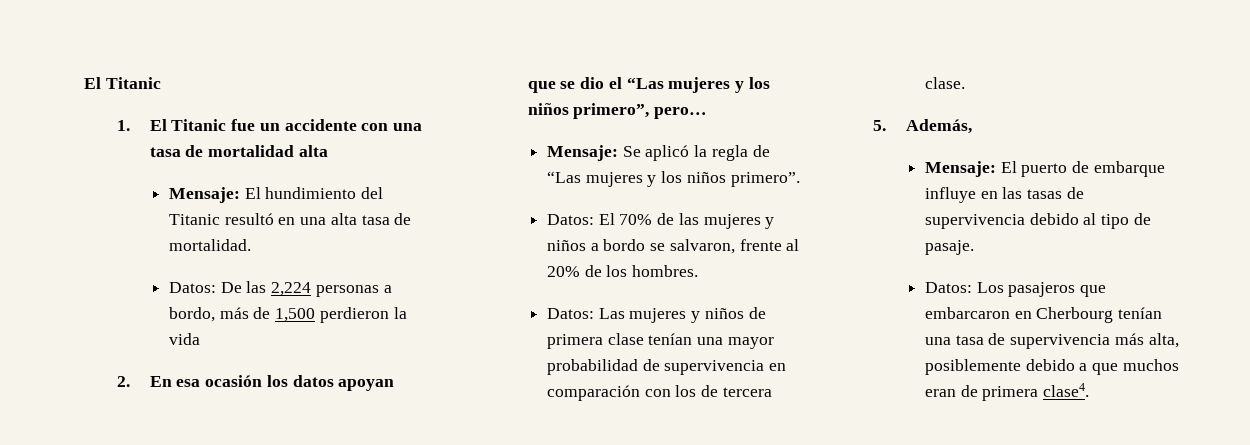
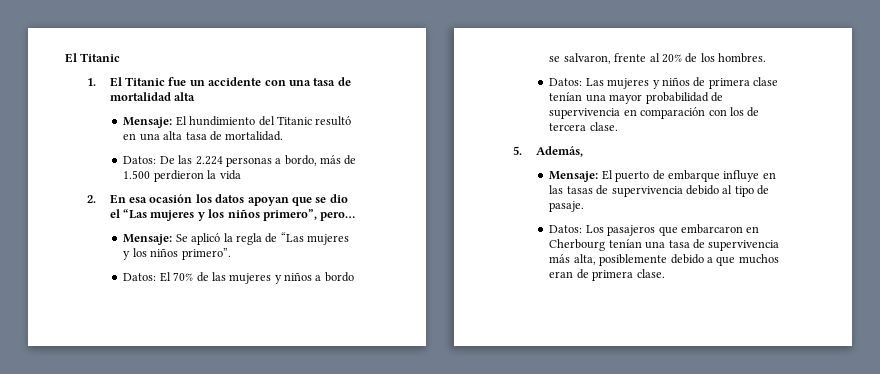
[271,282,312,296] 2,224 -> [195,156,223,165] 2.224
[275,308,316,322] 1,500 -> [123,170,151,179] 1.500
[1043,383,1090,397] clase4. -> [636,269,665,278] clase.

